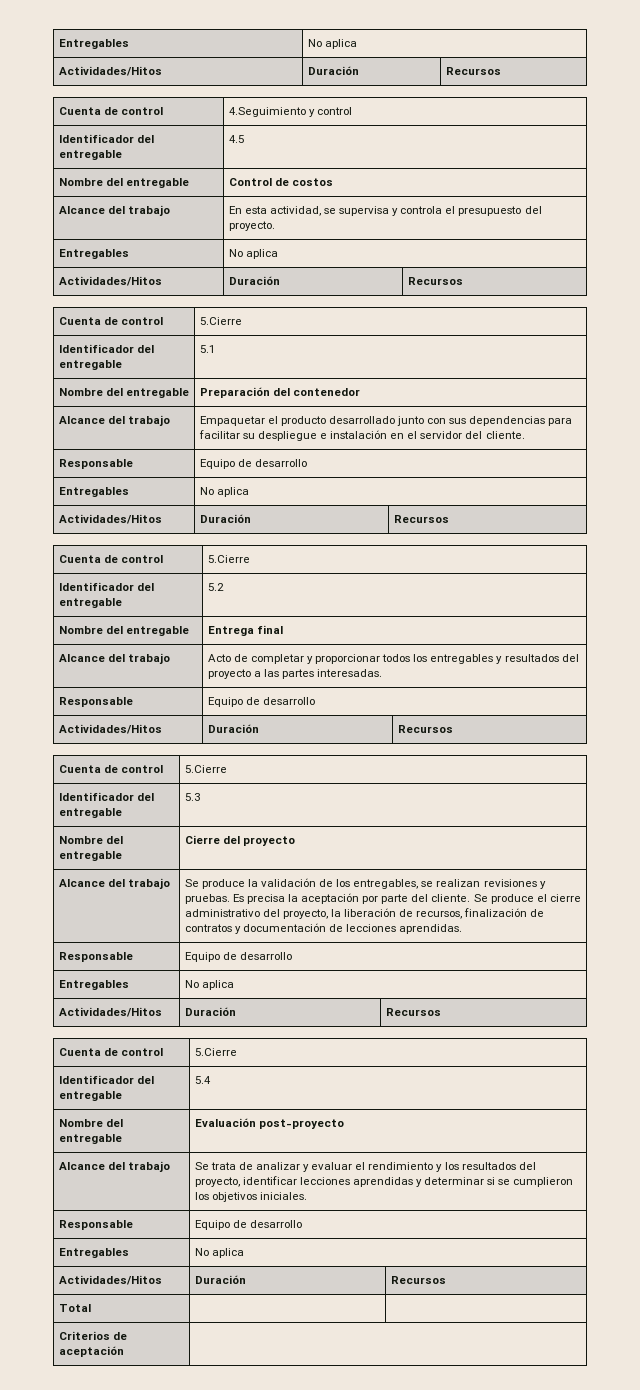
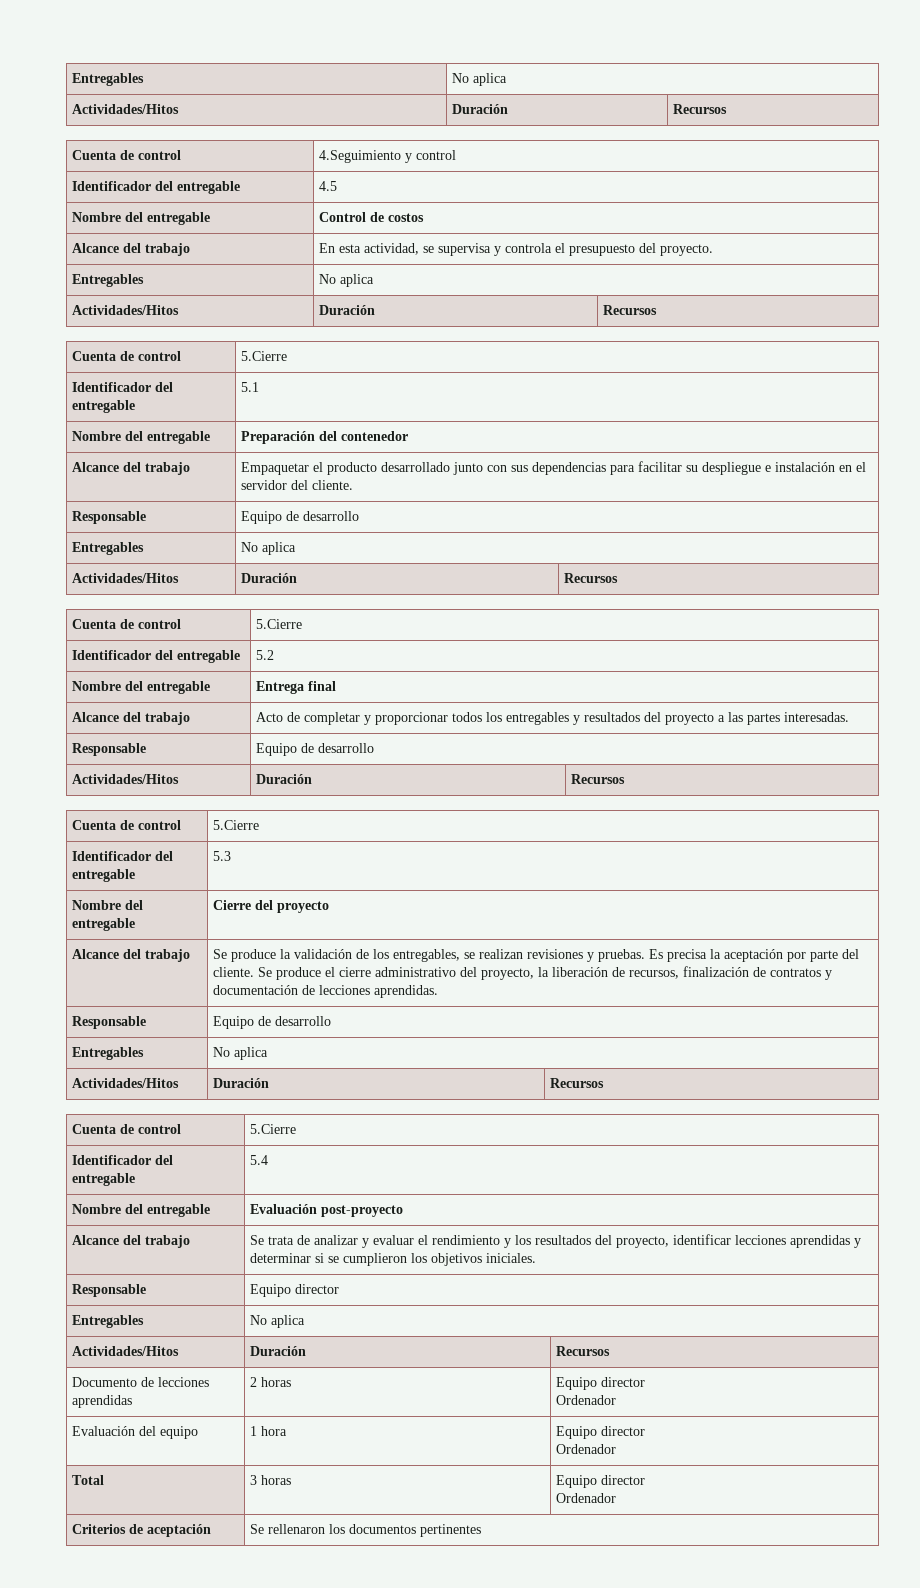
[232,1220,302,1228] [58,1248,129,1258] [194,1248,244,1258] [58,1275,162,1285] [194,1275,246,1284] [390,1276,446,1284] [58,1304,91,1312] [58,1331,127,1340] [58,1346,124,1357] de desarrollo // Entregables | No aplica // Actividades/Hitos | Duración | Recursos // Total | | // Criterios de aceptación | -> [294,1284,339,1294] [71,1315,144,1328] [249,1315,305,1328] [71,1346,179,1356] [249,1346,306,1356] [555,1346,610,1356] [71,1377,209,1387] [71,1395,132,1408] [249,1377,291,1387] [555,1377,645,1390] [555,1395,616,1405] [71,1426,198,1439] [249,1426,287,1436] [555,1426,645,1439] [555,1444,616,1454] [71,1475,104,1485] [249,1475,291,1485] [555,1475,645,1488] [555,1493,616,1503] [71,1524,211,1537] [249,1524,481,1537] director // Entregables | No aplica // Actividades/Hitos | Duración | Recursos // Documento de lecciones aprendidas | 2 horas | Equipo director // Ordenador // Evaluación del equipo | 1 hora | Equipo director // Ordenador // Total | 3 horas | Equipo director // Ordenador // Criterios de aceptación | Se rellenaron los documentos pertinentes

